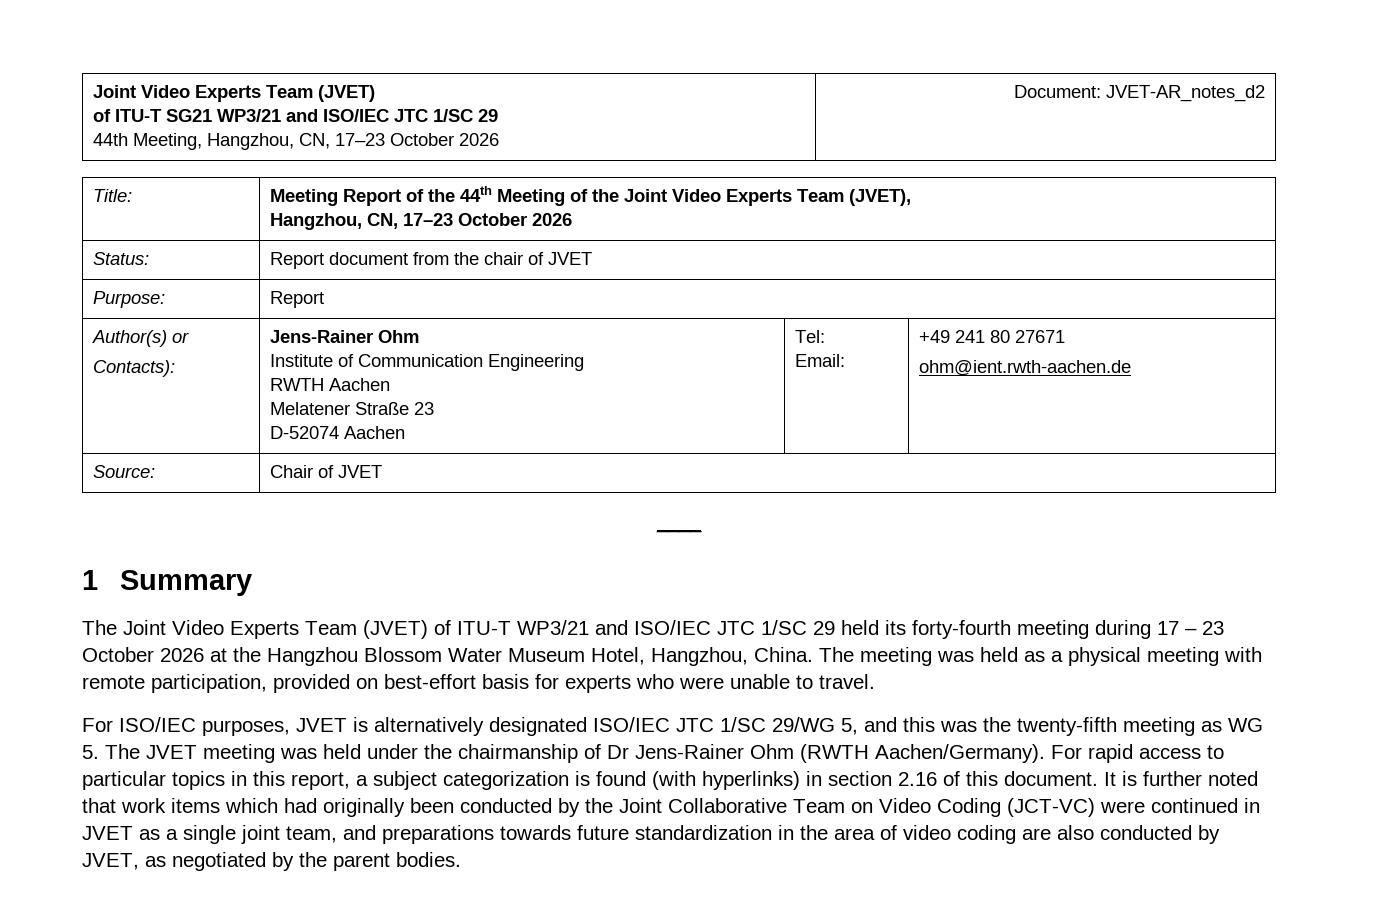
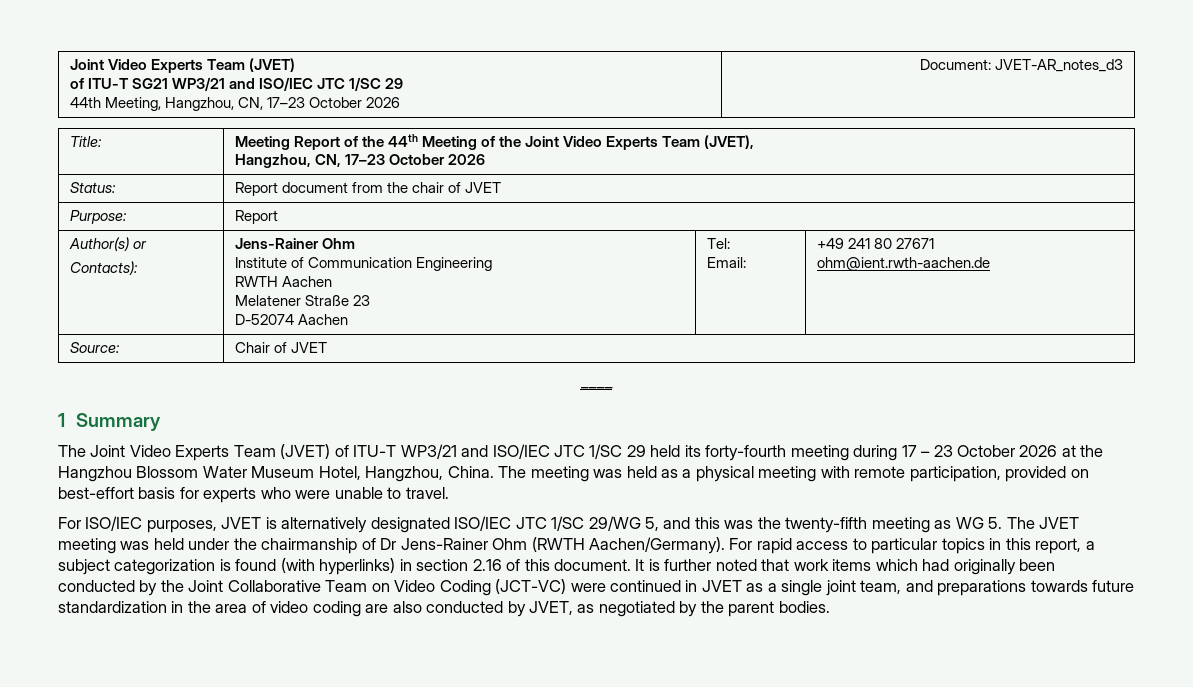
[1106,85,1266,102] JVET-AR_notes_d2 -> [995,59,1124,72] JVET-AR_notes_d3

